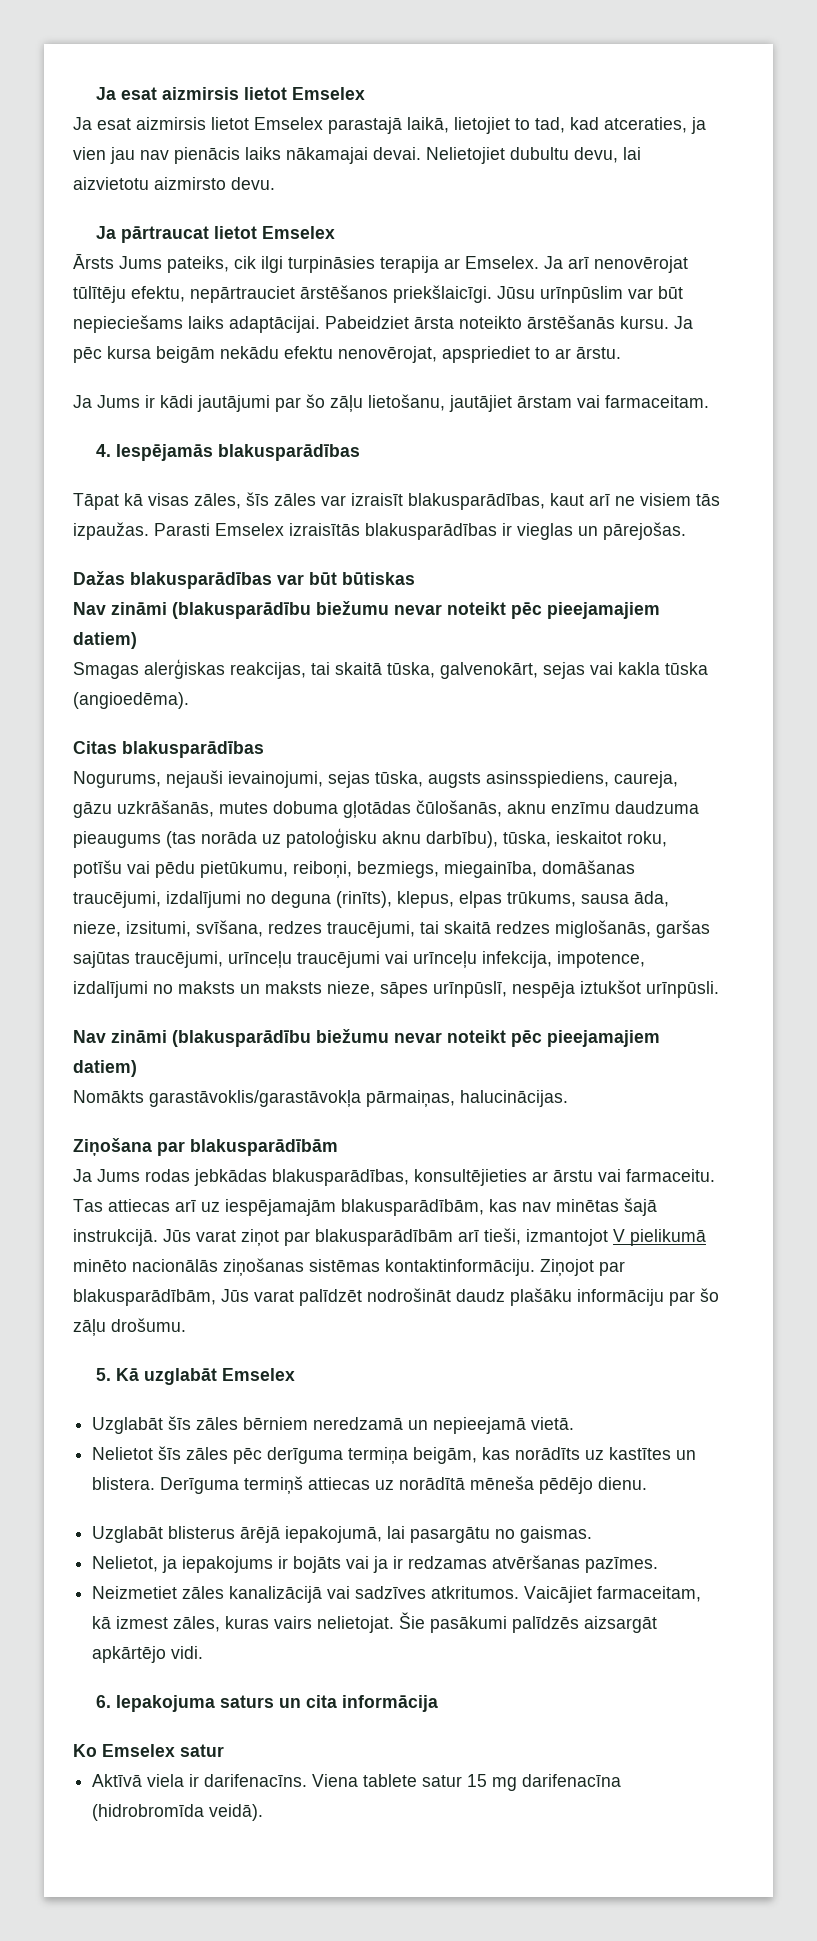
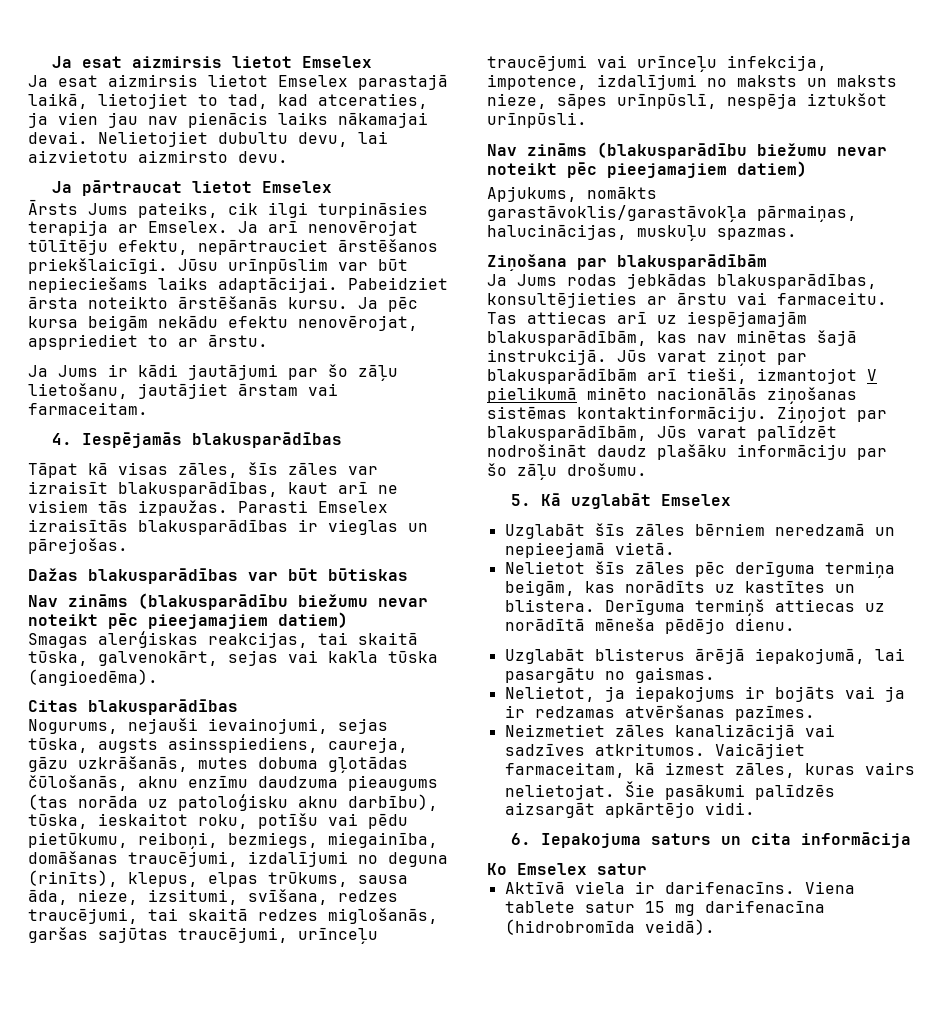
[111,602,167,615] zināmi -> [68,594,128,607] zināms
[111,1029,660,1047] [73,1060,137,1077] [73,1090,568,1107] zināmi (blakusparādību biežumu nevar noteikt pēc pieejamajiem datiem) // Nomākts garastāvoklis/garastāvokļa pārmaiņas, halucinācijas. -> [527,142,887,159] [487,161,807,178] [487,186,657,202] [487,205,857,222] [487,224,797,241] zināms (blakusparādību biežumu nevar noteikt pēc pieejamajiem datiem) // Apjukums, nomākts garastāvoklis/garastāvokļa pārmaiņas, halucinācijas, muskuļu spazmas.

